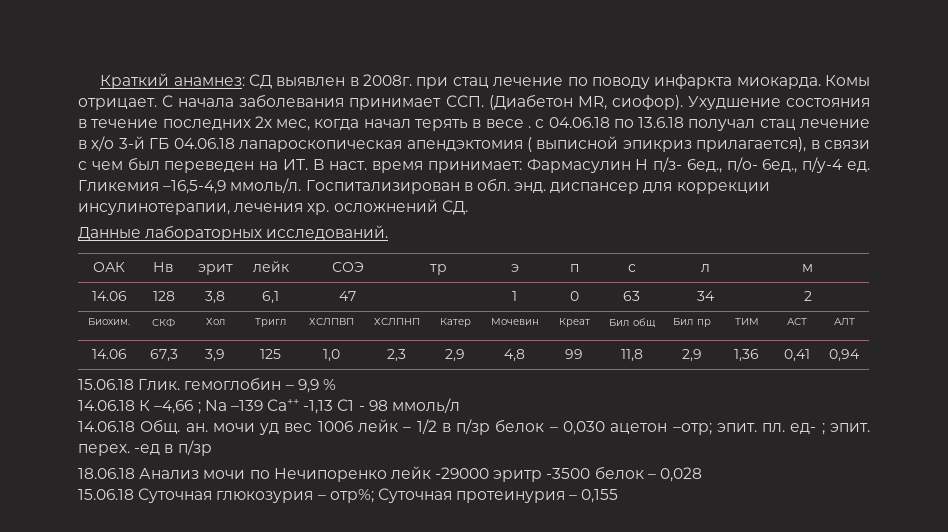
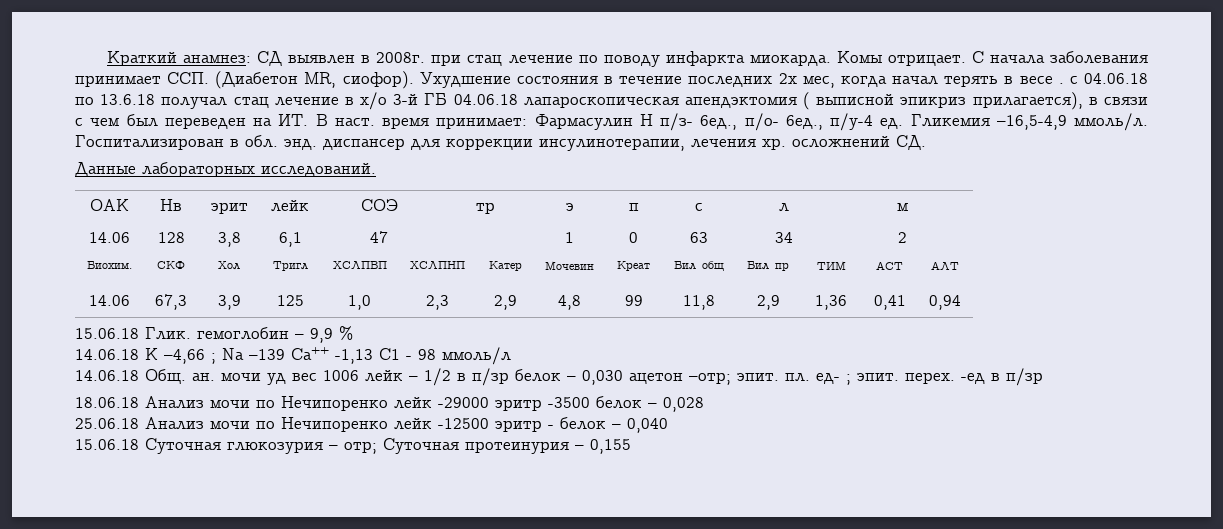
(703, 474) none -> [75,417,668,433] // 25.06.18 Анализ мочи по Нечипоренко лейк -12500 эритр - белок – 0,040
[329,489,374,503] отр%; -> [344,441,377,454] отр;

